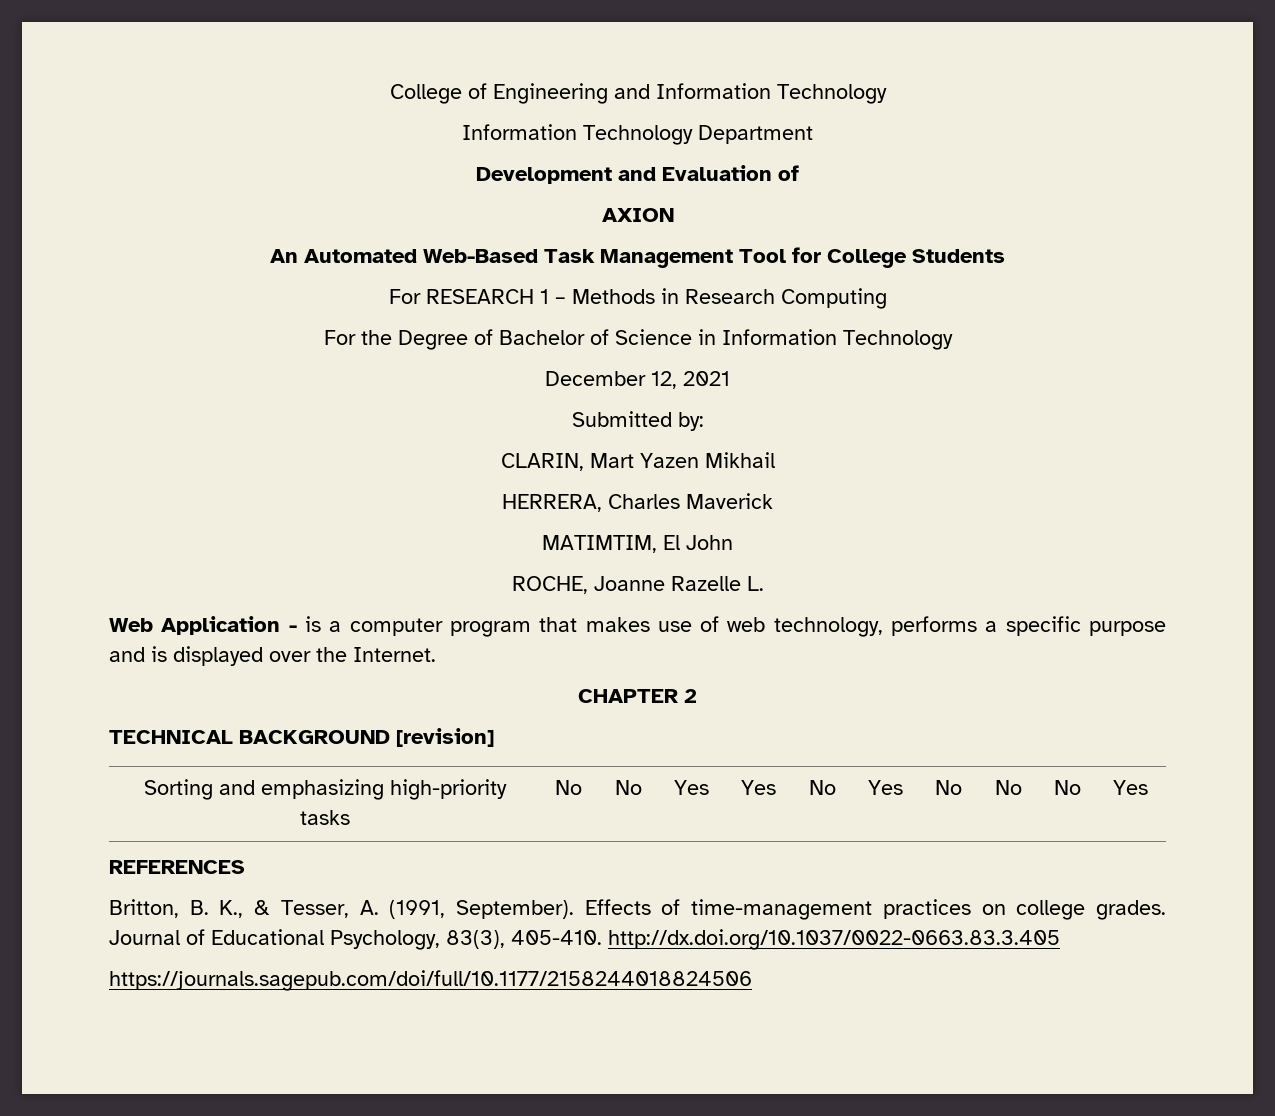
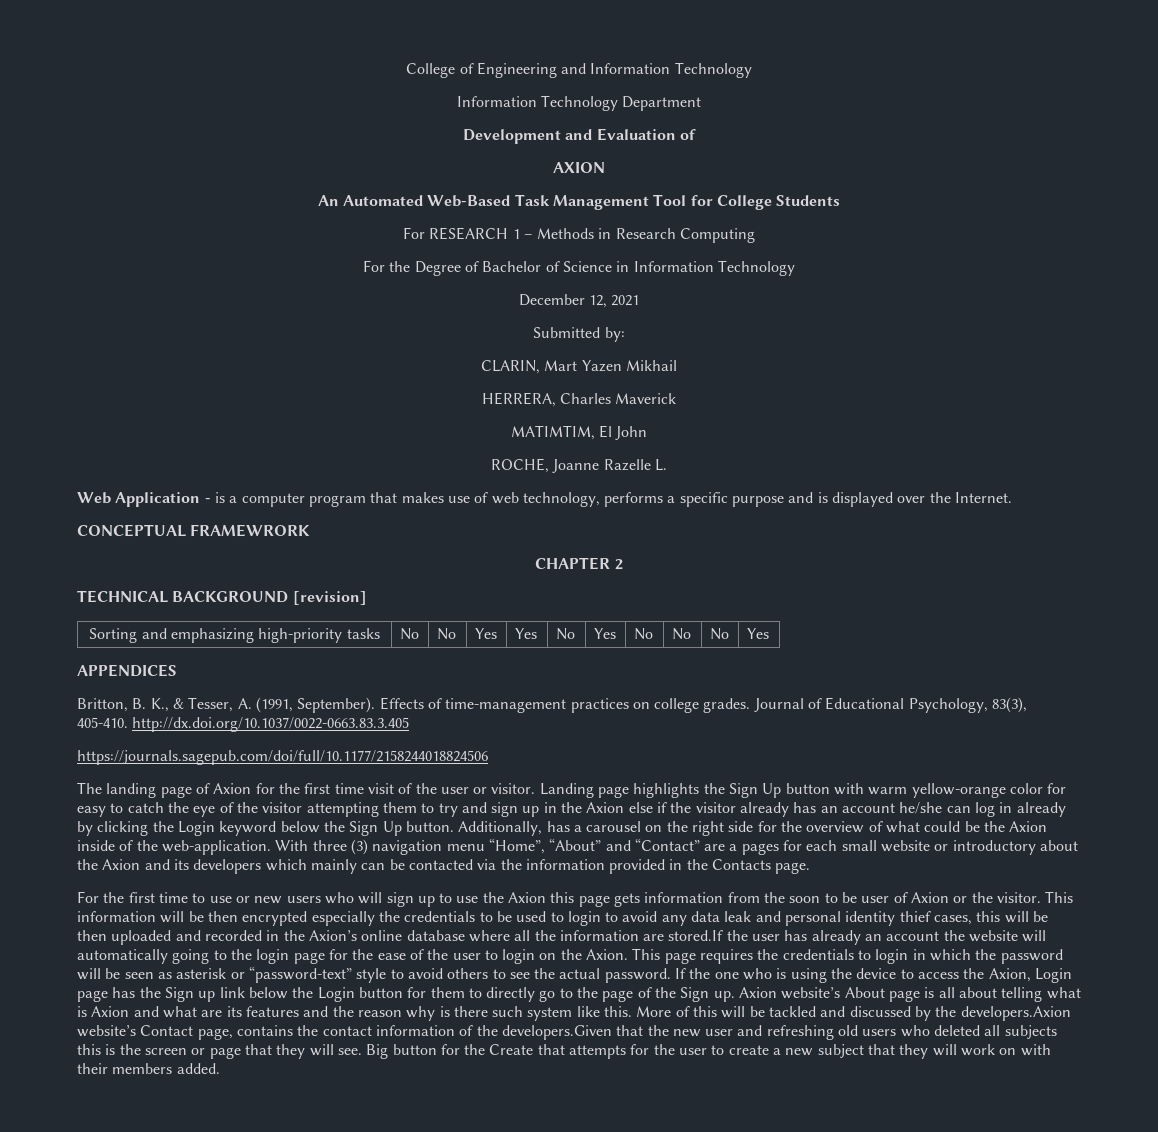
(436, 654) none -> [77,524,311,537] // CONCEPTUAL FRAMEWRORK
[109,860,245,874] REFERENCES -> [77,664,177,677] APPENDICES
(752, 980) none -> [77,782,1067,798] [77,802,1066,817] [77,821,1048,836] [77,838,1079,855] [77,859,811,874] [77,891,1074,907] [77,911,1049,926] [77,930,1047,945] [77,948,1063,964] [77,966,1072,983] [77,987,1081,1002] [77,1006,1071,1021] [77,1025,1057,1040] [77,1044,1051,1059] [77,1063,220,1074] // The landing page of Axion for the first time visit of the user or visitor. Landing page highlights the Sign Up button with warm yellow-orange color for easy to catch the eye of the visitor attempting them to try and sign up in the Axion else if the visitor already has an account he/she can log in already by clicking the Login keyword below the Sign Up button. Additionally, has a carousel on the right side for the overview of what could be the Axion inside of the web-application. With three (3) navigation menu “Home”, “About” and “Contact” are a pages for each small website or introductory about the Axion and its developers which mainly can be contacted via the information provided in the Contacts page. // For the first time to use or new users who will sign up to use the Axion this page gets information from the soon to be user of Axion or the visitor. This information will be then encrypted especially the credentials to be used to login to avoid any data leak and personal identity thief cases, this will be then uploaded and recorded in the Axion’s online database where all the information are stored.If the user has already an account the website will automatically going to the login page for the ease of the user to login on the Axion. This page requires the credentials to login in which the password will be seen as asterisk or “password-text” style to avoid others to see the actual password. If the one who is using the device to access the Axion, Login page has the Sign up link below the Login button for them to directly go to the page of the Sign up. Axion website’s About page is all about telling what is Axion and what are its features and the reason why is there such system like this. More of this will be tackled and discussed by the developers.Axion website’s Contact page, contains the contact information of the developers.Given that the new user and refreshing old users who deleted all subjects this is the screen or page that they will see. Big button for the Create that attempts for the user to create a new subject that they will work on with their members added.

